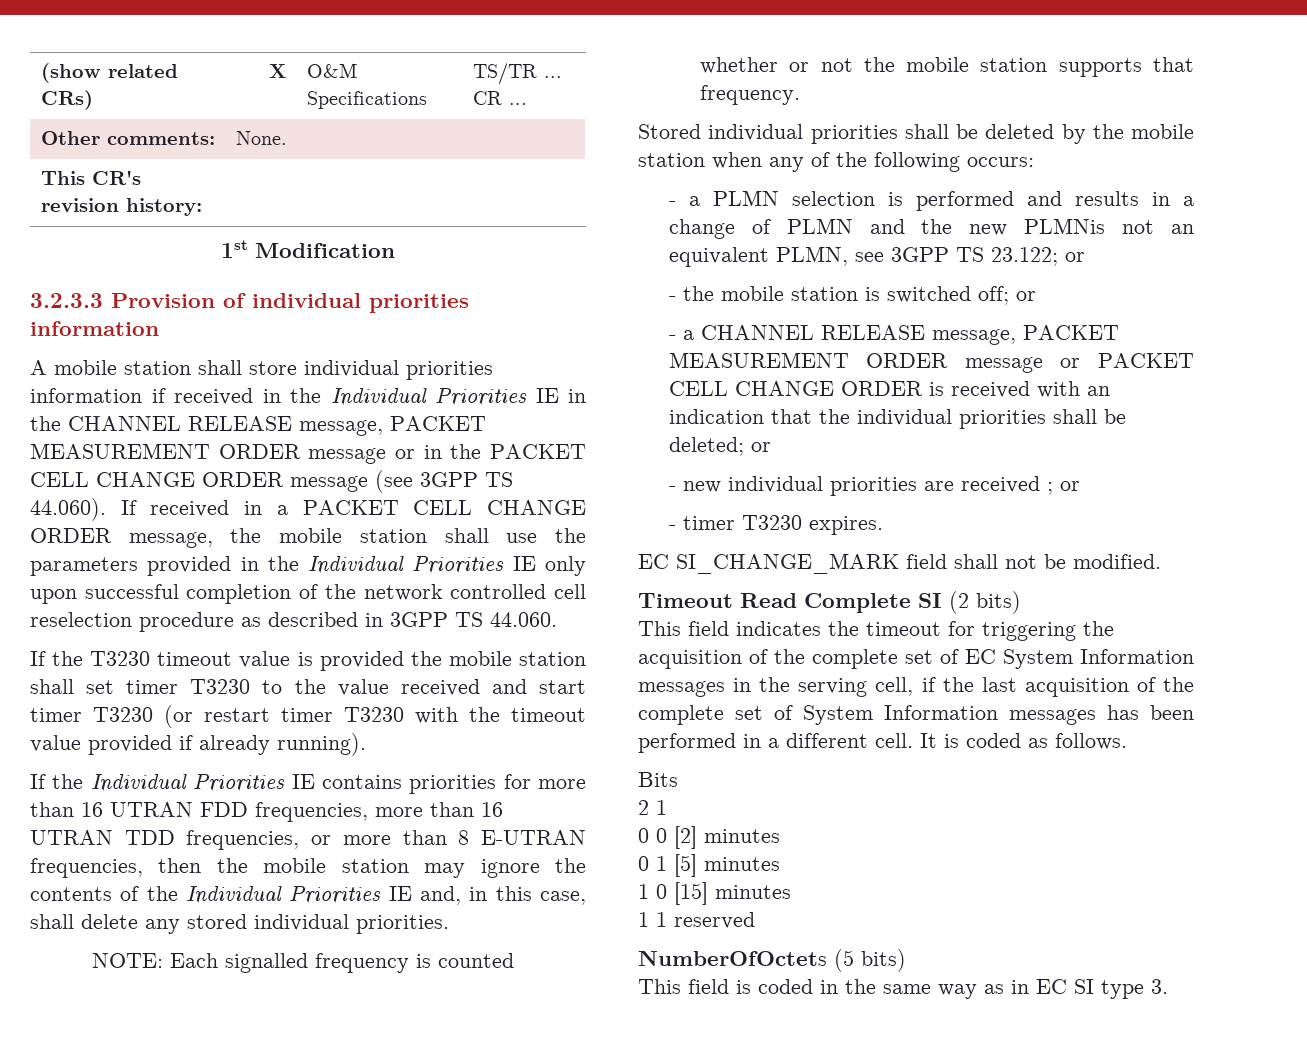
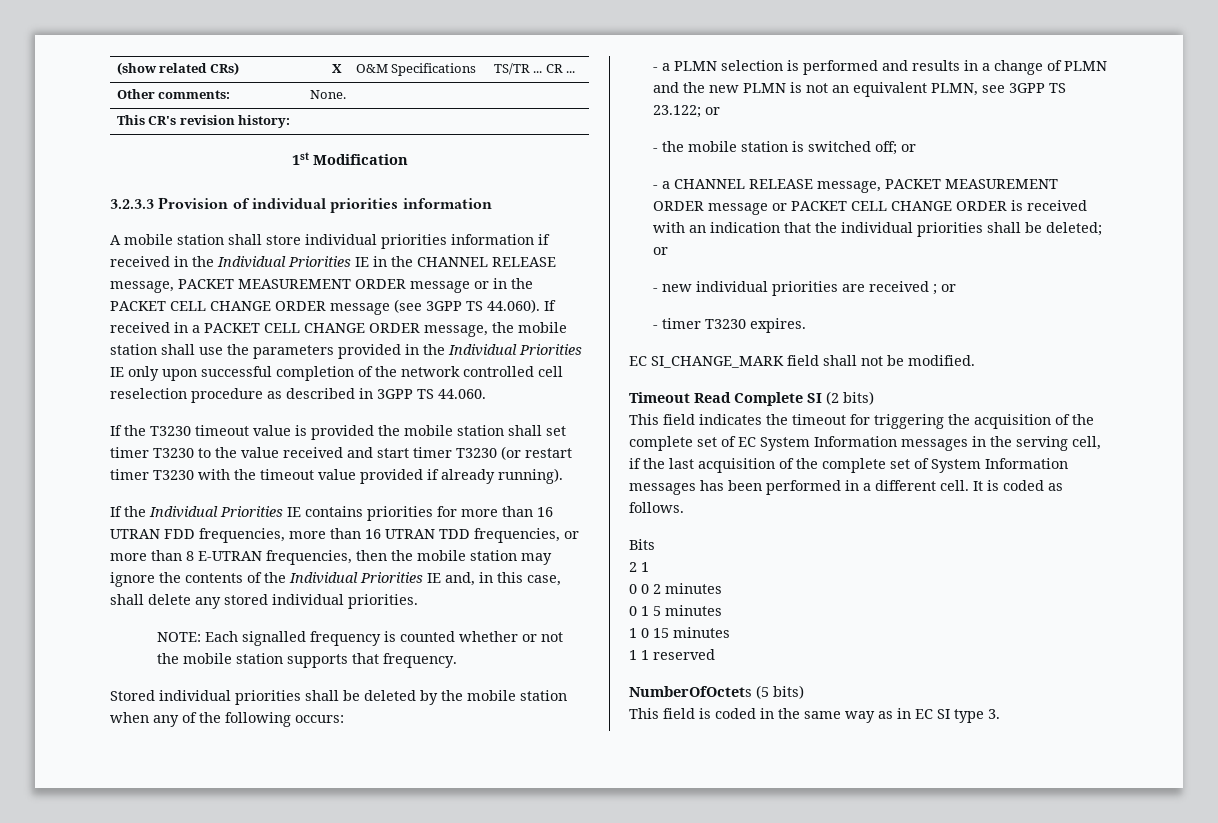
[1024,218,1106,234] PLMNis -> [742,82,802,93] PLMN is
[674,826,697,849] [2] -> [653,584,661,594] 2
[674,854,697,877] [5] -> [653,606,661,616] 5
[674,882,708,905] [15] -> [653,628,669,638] 15

